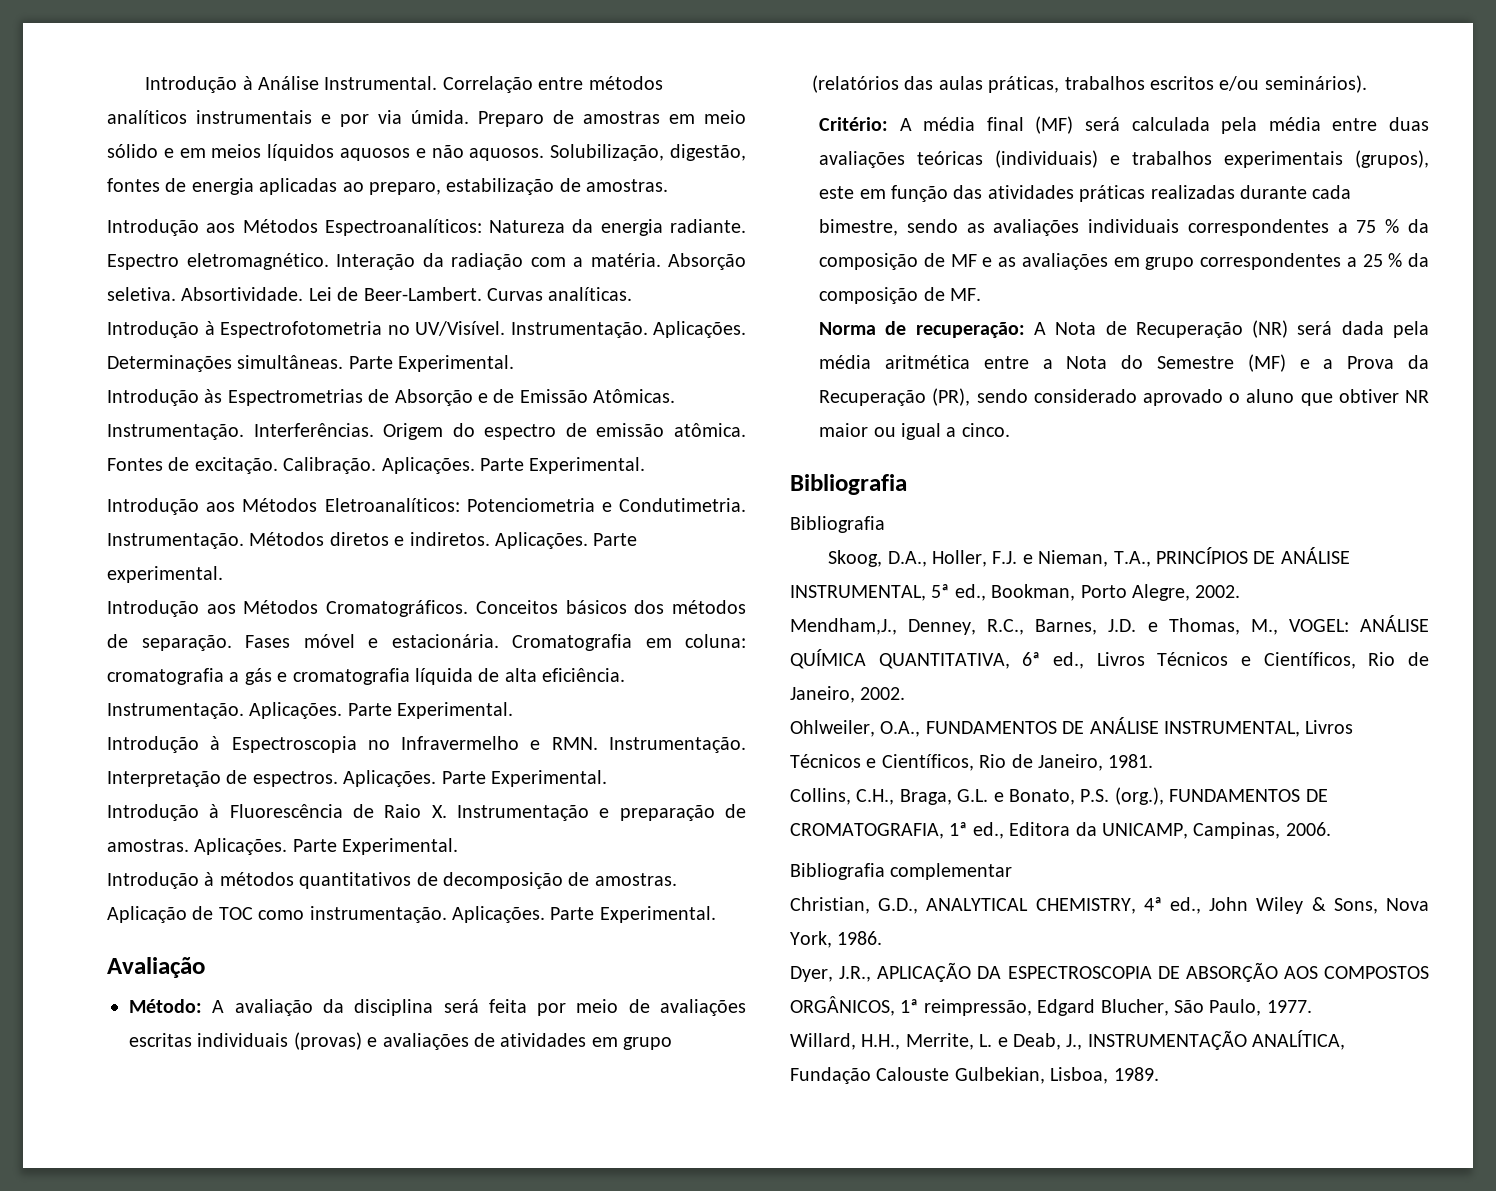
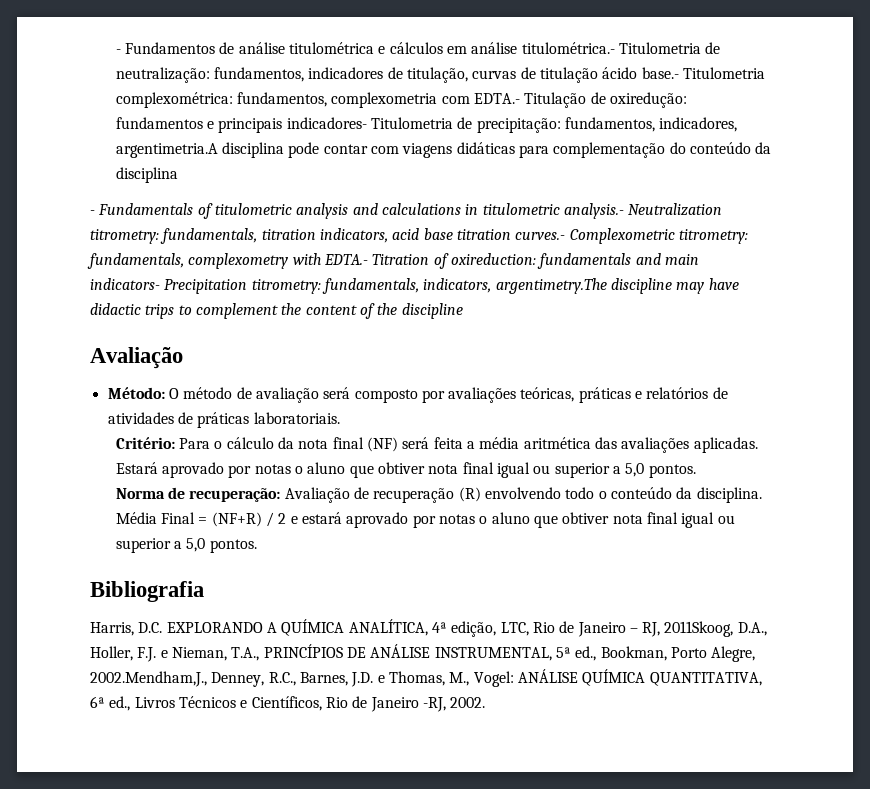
[145,76,663,93] [107,110,746,127] [107,144,746,161] [107,178,669,195] [107,219,746,236] [107,253,746,270] [107,287,633,301] [107,321,746,338] [107,355,515,372] [107,389,676,406] [107,423,746,440] [107,457,646,474] [107,498,746,515] [107,532,638,549] [107,566,223,583] [107,600,746,617] [107,634,746,651] [107,668,626,685] [107,702,514,719] [107,736,746,753] [107,770,607,787] [107,804,746,821] [107,838,459,855] [107,872,677,889] [107,906,716,923] [107,957,205,978] [129,999,746,1016] [129,1032,673,1050] [812,75,1367,93] [819,116,1429,134] [819,150,1429,168] [819,185,1352,202] [819,219,1429,236] [819,253,1429,270] [819,287,981,304] [819,320,1429,338] [819,354,1429,372] [819,388,1429,406] [819,423,1010,440] [790,474,907,495] [790,516,885,533] [828,550,883,567] Introdução à Análise Instrumental. Correlação entre métodos analíticos instrumentais e por via úmida. Preparo de amostras em meio sólido e em meios líquidos aquosos e não aquosos. Solubilização, digestão, fontes de energia aplicadas ao preparo, estabilização de amostras. // Introdução aos Métodos Espectroanalíticos: Natureza da energia radiante. Espectro eletromagnético. Interação da radiação com a matéria. Absorção seletiva. Absortividade. Lei de Beer-Lambert. Curvas analíticas. // Introdução à Espectrofotometria no UV/Visível. Instrumentação. Aplicações. Determinações simultâneas. Parte Experimental. // Introdução às Espectrometrias de Absorção e de Emissão Atômicas. Instrumentação. Interferências. Origem do espectro de emissão atômica. Fontes de excitação. Calibração. Aplicações. Parte Experimental. // Introdução aos Métodos Eletroanalíticos: Potenciometria e Condutimetria. Instrumentação. Métodos diretos e indiretos. Aplicações. Parte experimental. // Introdução aos Métodos Cromatográficos. Conceitos básicos dos métodos de separação. Fases móvel e estacionária. Cromatografia em coluna: cromatografia a gás e cromatografia líquida de alta eficiência. Instrumentação. Aplicações. Parte Experimental. // Introdução à Espectroscopia no Infravermelho e RMN. Instrumentação. Interpretação de espectros. Aplicações. Parte Experimental. // Introdução à Fluorescência de Raio X. Instrumentação e preparação de amostras. Aplicações. Parte Experimental. // Introdução à métodos quantitativos de decomposição de amostras. Aplicação de TOC como instrumentação. Aplicações. Parte Experimental. // Avaliação // Método: A avaliação da disciplina será feita por meio de avaliações escritas individuais (provas) e avaliações de atividades em grupo (relatórios das aulas práticas, trabalhos escritos e/ou seminários). // Critério: A média final (MF) será calculada pela média entre duas avaliações teóricas (individuais) e trabalhos experimentais (grupos), este em função das atividades práticas realizadas durante cada bimestre, sendo as avaliações individuais correspondentes a 75 % da composição de MF e as avaliações em grupo correspondentes a 25 % da composição de MF. // Norma de recuperação: A Nota de Recuperação (NR) será dada pela média aritmética entre a Nota do Semestre (MF) e a Prova da Recuperação (PR), sendo considerado aprovado o aluno que obtiver NR maior ou igual a cinco. // Bibliografia // Bibliografia // Skoog, -> [115,42,721,54] [115,67,766,83] [115,92,688,108] [115,117,738,133] [115,142,772,158] [115,167,178,183] [90,203,723,219] [90,228,748,244] [87,253,699,269] [90,278,739,294] [90,303,463,319] [90,347,183,369] [107,387,728,403] [107,412,340,428] [115,437,758,453] [115,462,696,478] [115,487,762,503] [115,512,735,528] [115,538,257,553] [90,581,204,602] [90,619,734,637] - Fundamentos de análise titulométrica e cálculos em análise titulométrica.- Titulometria de neutralização: fundamentos, indicadores de titulação, curvas de titulação ácido base.- Titulometria complexométrica: fundamentos, complexometria com EDTA.- Titulação de oxiredução: fundamentos e principais indicadores- Titulometria de precipitação: fundamentos, indicadores, argentimetria.A disciplina pode contar com viagens didáticas para complementação do conteúdo da disciplina // - Fundamentals of titulometric analysis and calculations in titulometric analysis.- Neutralization titrometry: fundamentals, titration indicators, acid base titration curves.- Complexometric titrometry: fundamentals, complexometry with EDTA.- Titration of oxireduction: fundamentals and main indicators- Precipitation titrometry: fundamentals, indicators, argentimetry.The discipline may have didactic trips to complement the content of the discipline // Avaliação // Método: O método de avaliação será composto por avaliações teóricas, práticas e relatórios de atividades de práticas laboratoriais. // Critério: Para o cálculo da nota final (NF) será feita a média aritmética das avaliações aplicadas. Estará aprovado por notas o aluno que obtiver nota final igual ou superior a 5,0 pontos. // Norma de recuperação: Avaliação de recuperação (R) envolvendo todo o conteúdo da disciplina. Média Final = (NF+R) / 2 e estará aprovado por notas o aluno que obtiver nota final igual ou superior a 5,0 pontos. // Bibliografia // Harris, D.C. EXPLORANDO A QUÍMICA ANALÍTICA, 4ª edição, LTC, Rio de Janeiro – RJ, 2011Skoog,
[1195,585,1241,598] [790,618,897,635] 2002. // Mendham,J., -> [90,671,207,687] 2002.Mendham,J.,
[1288,619,1349,632] VOGEL: -> [473,671,514,687] Vogel:
[790,686,906,703] [790,717,1354,737] [790,754,1154,771] [790,787,1328,805] [790,822,1331,839] [790,863,1013,880] [790,897,1429,914] [790,931,883,948] [790,962,1429,982] [790,996,1312,1016] [790,1030,1346,1050] [790,1067,1159,1084] Janeiro, 2002. // Ohlweiler, O.A., FUNDAMENTOS DE ANÁLISE INSTRUMENTAL, Livros Técnicos e Científicos, Rio de Janeiro, 1981. // Collins, C.H., Braga, G.L. e Bonato, P.S. (org.), FUNDAMENTOS DE CROMATOGRAFIA, 1ª ed., Editora da UNICAMP, Campinas, 2006. // Bibliografia complementar // Christian, G.D., ANALYTICAL CHEMISTRY, 4ª ed., John Wiley & Sons, Nova York, 1986. // Dyer, J.R., APLICAÇÃO DA ESPECTROSCOPIA DE ABSORÇÃO AOS COMPOSTOS ORGÂNICOS, 1ª reimpressão, Edgard Blucher, São Paulo, 1977. // Willard, H.H., Merrite, L. e Deab, J., INSTRUMENTAÇÃO ANALÍTICA, Fundação Calouste Gulbekian, Lisboa, 1989. -> [370,697,486,712] Janeiro -RJ, 2002.

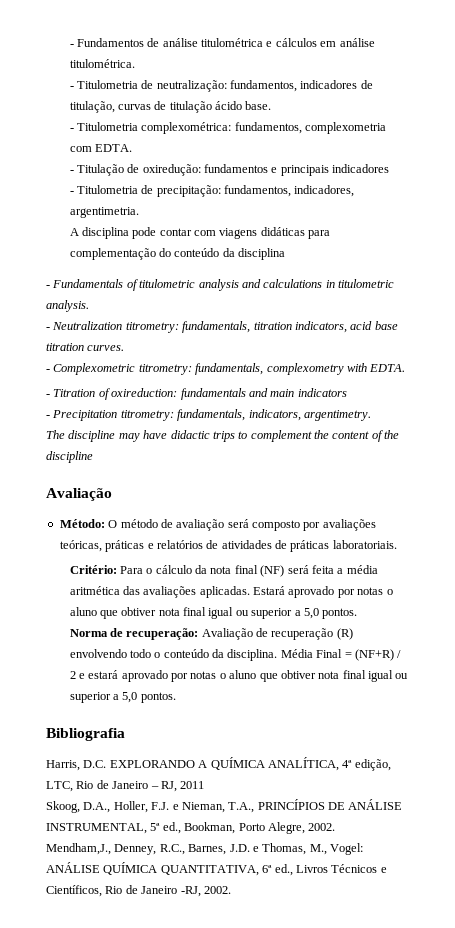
[521,42,615,54] titulométrica.- -> [69,59,135,68] [69,86,74,89] titulométrica. // -
[641,67,679,79] base.- -> [245,101,272,110] [69,128,74,131] base. // -
[474,93,521,104] EDTA.- -> [94,144,132,152] [69,170,74,173] EDTA. // -
[286,117,367,129] indicadores- -> [332,164,390,173] [69,191,74,194] indicadores // -
[115,143,218,158] argentimetria.A -> [69,207,139,218] [69,228,79,236] argentimetria. // A
[563,203,624,219] analysis.- -> [46,300,89,312] [46,327,50,330] analysis. // -
[515,232,566,240] curves.- -> [87,345,125,351] [46,369,50,372] curves. // -
[323,254,368,265] EDTA.- -> [369,364,406,372] [46,394,50,397] EDTA. // -
[90,278,160,290] indicators- -> [297,388,347,397] [46,415,50,418] indicators // -
[495,278,607,294] argentimetry.The -> [303,410,371,421] [46,430,65,439] argentimetry. // The
[664,621,734,637] 2011Skoog, -> [180,781,205,789] [46,801,80,813] 2011 // Skoog,
[90,671,207,687] 2002.Mendham,J., -> [308,823,336,831] [46,843,111,855] 2002. // Mendham,J.,

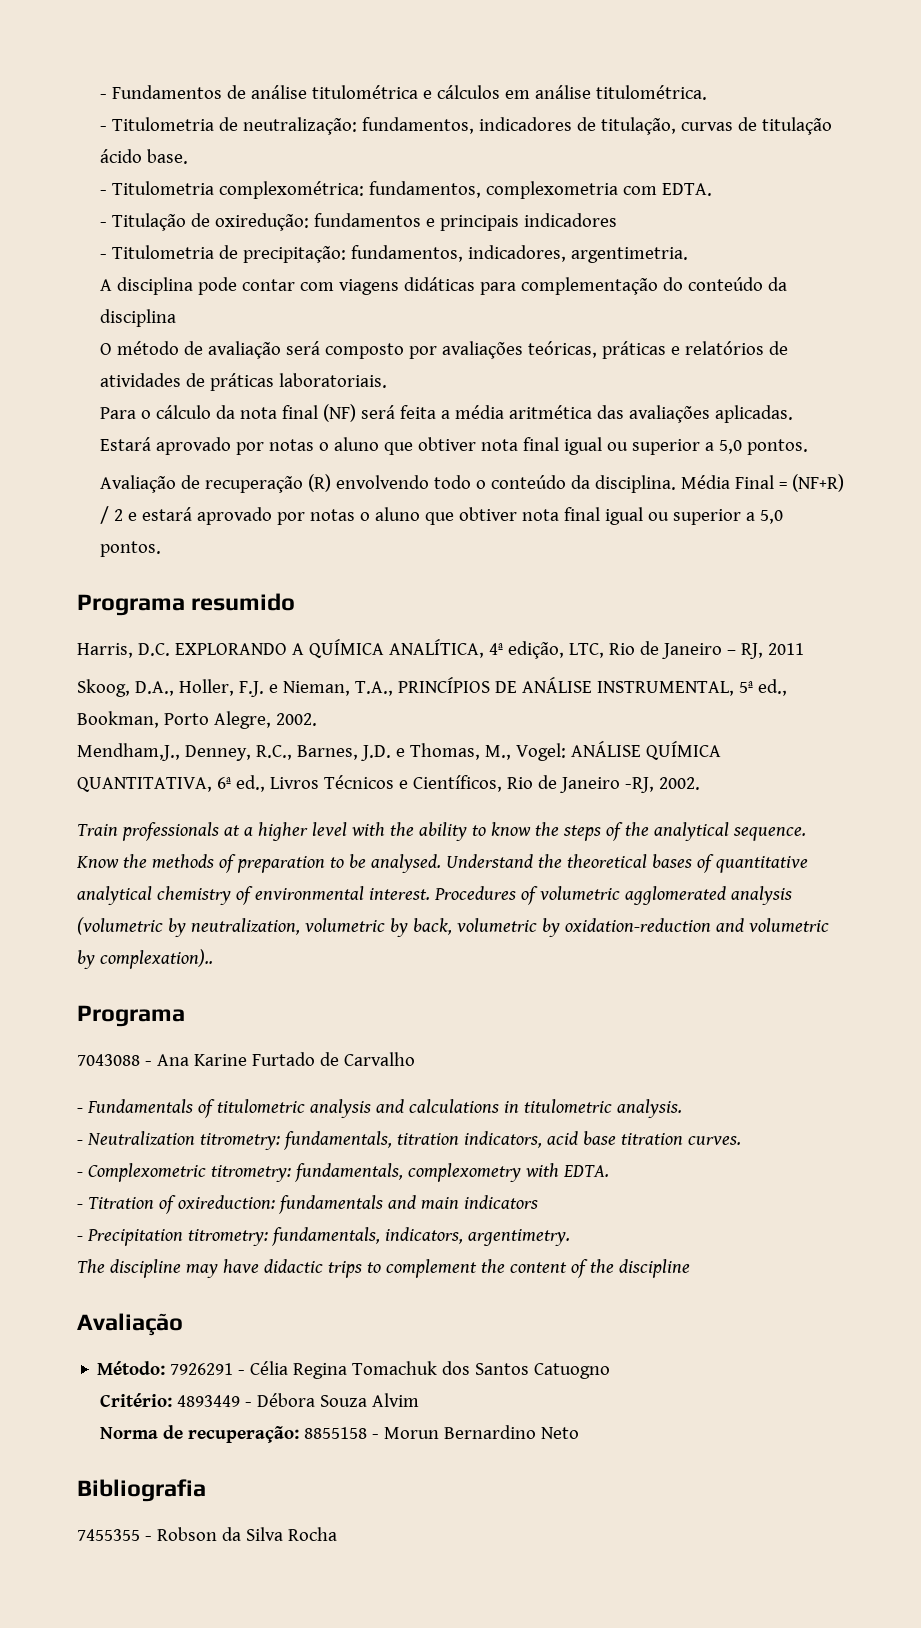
(286, 254) none -> [99,341,788,359] [99,373,387,391] [99,404,793,423] [99,437,808,455] [99,474,844,493] [99,506,783,525] [99,541,161,557] [77,593,296,616] [77,639,804,659] [77,677,787,697] [77,711,317,729] [77,741,721,761] [77,775,700,793] [77,822,806,841] [76,854,808,873] [77,886,792,905] [77,917,829,937] [77,949,213,969] [77,1005,185,1027] [77,1052,415,1066] // O método de avaliação será composto por avaliações teóricas, práticas e relatórios de atividades de práticas laboratoriais. // Para o cálculo da nota final (NF) será feita a média aritmética das avaliações aplicadas. Estará aprovado por notas o aluno que obtiver nota final igual ou superior a 5,0 pontos. // Avaliação de recuperação (R) envolvendo todo o conteúdo da disciplina. Média Final = (NF+R) / 2 e estará aprovado por notas o aluno que obtiver nota final igual ou superior a 5,0 pontos. // Programa resumido // Harris, D.C. EXPLORANDO A QUÍMICA ANALÍTICA, 4ª edição, LTC, Rio de Janeiro – RJ, 2011 // Skoog, D.A., Holler, F.J. e Nieman, T.A., PRINCÍPIOS DE ANÁLISE INSTRUMENTAL, 5ª ed., Bookman, Porto Alegre, 2002. // Mendham,J., Denney, R.C., Barnes, J.D. e Thomas, M., Vogel: ANÁLISE QUÍMICA QUANTITATIVA, 6ª ed., Livros Técnicos e Científicos, Rio de Janeiro -RJ, 2002. // Train professionals at a higher level with the ability to know the steps of the analytical sequence. Know the methods of preparation to be analysed. Understand the theoretical bases of quantitative analytical chemistry of environmental interest. Procedures of volumetric agglomerated analysis (volumetric by neutralization, volumetric by back, volumetric by oxidation-reduction and volumetric by complexation).. // Programa // 7043088 - Ana Karine Furtado de Carvalho
[108,519,376,531] [59,540,397,552] [69,565,378,577] [69,586,393,598] [69,607,358,619] [69,628,353,640] [69,649,402,661] [69,670,409,682] [69,692,176,703] [46,728,125,741] [46,757,391,771] [46,780,205,792] [46,799,403,813] [46,822,336,834] [46,843,363,855] [46,862,387,876] [46,885,231,897] O método de avaliação será composto por avaliações teóricas, práticas e relatórios de atividades de práticas laboratoriais. // Critério: Para o cálculo da nota final (NF) será feita a média aritmética das avaliações aplicadas. Estará aprovado por notas o aluno que obtiver nota final igual ou superior a 5,0 pontos. // Norma de recuperação: Avaliação de recuperação (R) envolvendo todo o conteúdo da disciplina. Média Final = (NF+R) / 2 e estará aprovado por notas o aluno que obtiver nota final igual ou superior a 5,0 pontos. // Bibliografia // Harris, D.C. EXPLORANDO A QUÍMICA ANALÍTICA, 4ª edição, LTC, Rio de Janeiro – RJ, 2011 // Skoog, D.A., Holler, F.J. e Nieman, T.A., PRINCÍPIOS DE ANÁLISE INSTRUMENTAL, 5ª ed., Bookman, Porto Alegre, 2002. // Mendham,J., Denney, R.C., Barnes, J.D. e Thomas, M., Vogel: ANÁLISE QUÍMICA QUANTITATIVA, 6ª ed., Livros Técnicos e Científicos, Rio de Janeiro -RJ, 2002. -> [170,1361,611,1379] [99,1393,419,1407] [99,1425,579,1443] [77,1479,206,1502] [77,1527,337,1541] 7926291 - Célia Regina Tomachuk dos Santos Catuogno // Critério: 4893449 - Débora Souza Alvim // Norma de recuperação: 8855158 - Morun Bernardino Neto // Bibliografia // 7455355 - Robson da Silva Rocha

